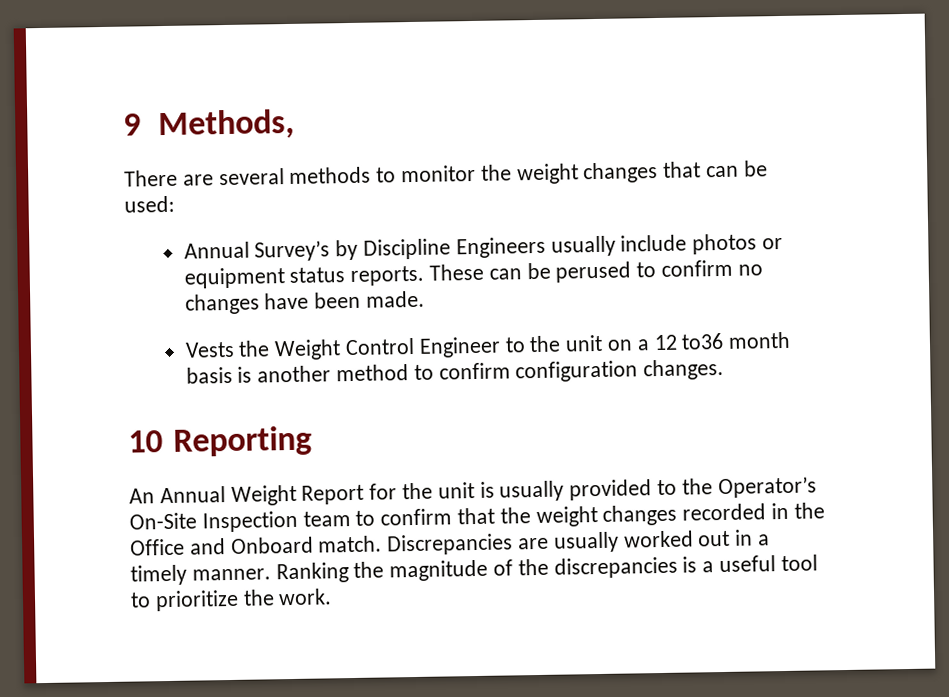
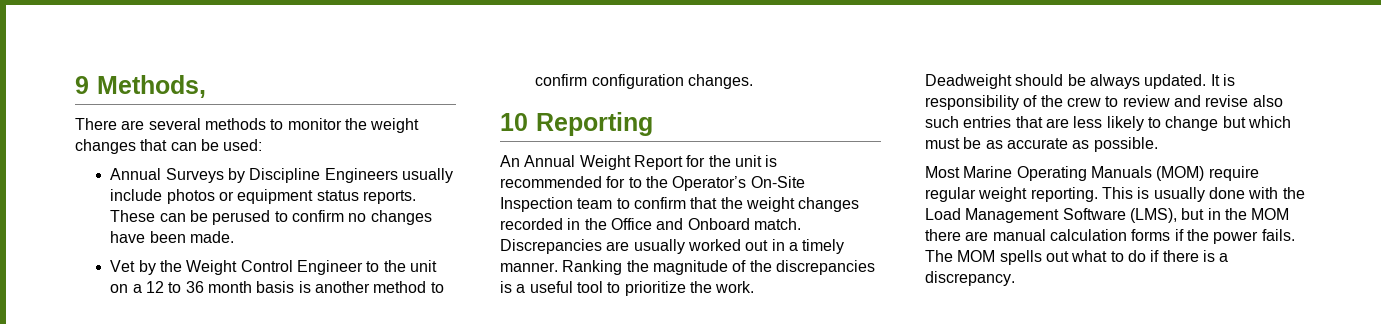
[254,240,331,262] Survey’s -> [165,168,224,183] Surveys
[184,341,235,358] Vests -> [110,260,156,275] Vet by
[681,332,725,350] to36 -> [168,281,204,293] to 36
[499,479,653,502] usually provided -> [500,176,626,188] recommended for
(333, 597) none -> [925,74,1235,89] [925,95,1283,110] [925,116,1291,131] [925,137,1158,152] [925,166,1259,181] [925,187,1305,202] [925,208,1290,223] [925,229,1295,244] [925,250,1229,265] [925,271,1015,286] // Deadweight should be always updated. It is responsibility of the crew to review and revise also such entries that are less likely to change but which must be as accurate as possible. // Most Marine Operating Manuals (MOM) require regular weight reporting. This is usually done with the Load Management Software (LMS), but in the MOM there are manual calculation forms if the power fails. The MOM spells out what to do if there is a discrepancy.

